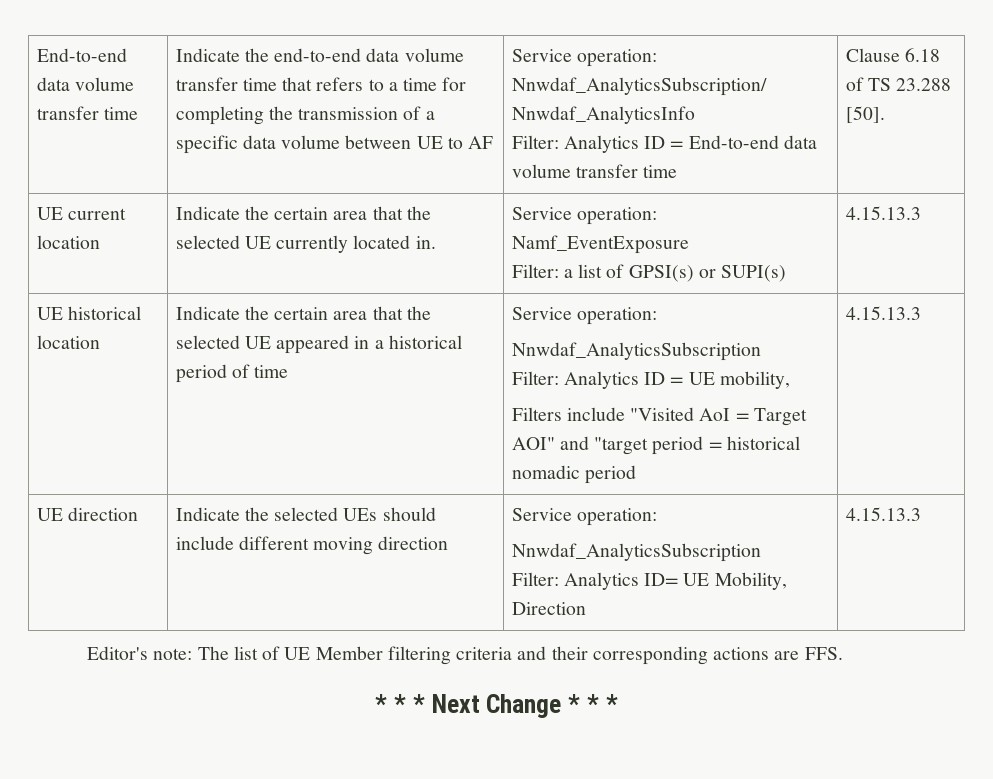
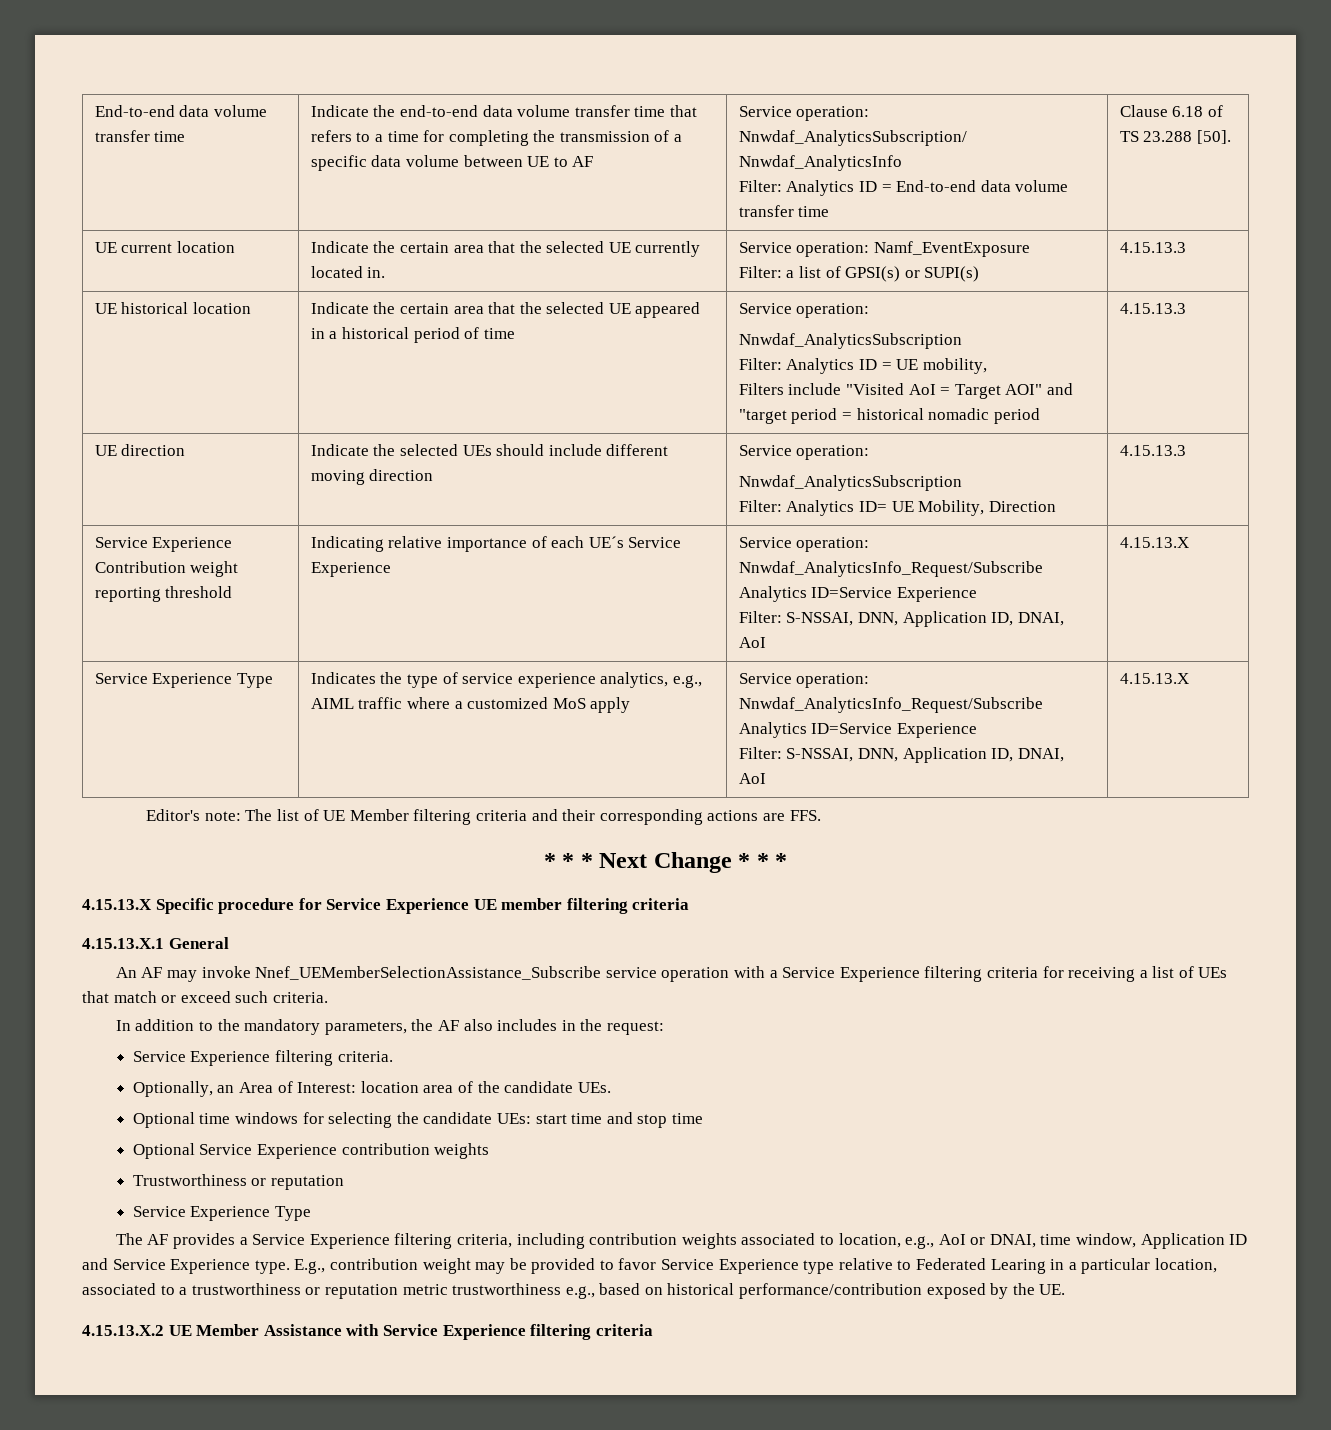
(921, 514) none -> [94,537,233,552] [94,561,239,577] [94,586,233,602] [310,536,682,552] [310,562,391,577] [738,537,870,552] [738,561,1043,577] [738,586,977,602] [738,611,1064,627] [738,637,766,648] [1119,537,1189,548] [94,673,273,688] [310,672,702,688] [310,697,631,713] [738,673,870,688] [738,697,1043,713] [738,722,977,738] [738,747,1064,763] [738,773,766,784] [1119,673,1189,684] // Service Experience Contribution weight reporting threshold | Indicating relative importance of each UE´s Service Experience | Service operation: Nnwdaf_AnalyticsInfo_Request/Subscribe Analytics ID=Service Experience // Filter: S-NSSAI, DNN, Application ID, DNAI, AoI | 4.15.13.X // Service Experience Type | Indicates the type of service experience analytics, e.g., AIML traffic where a customized MoS apply | Service operation: Nnwdaf_AnalyticsInfo_Request/Subscribe Analytics ID=Service Experience // Filter: S-NSSAI, DNN, Application ID, DNAI, AoI | 4.15.13.X
(619, 703) none -> [82,898,690,914] [82,937,229,949] [115,966,1228,982] [82,991,328,1003] [115,1019,664,1035] [132,1050,393,1066] [132,1081,611,1097] [132,1112,703,1128] [132,1143,490,1159] [132,1174,345,1190] [132,1206,312,1221] [115,1233,1248,1249] [82,1258,1217,1274] [82,1283,1066,1299] [82,1324,653,1340] // 4.15.13.X Specific procedure for Service Experience UE member filtering criteria // 4.15.13.X.1 General // An AF may invoke Nnef_UEMemberSelectionAssistance_Subscribe service operation with a Service Experience filtering criteria for receiving a list of UEs that match or exceed such criteria. // In addition to the mandatory parameters, the AF also includes in the request: // Service Experience filtering criteria. // Optionally, an Area of Interest: location area of the candidate UEs. // Optional time windows for selecting the candidate UEs: start time and stop time // Optional Service Experience contribution weights // Trustworthiness or reputation // Service Experience Type // The AF provides a Service Experience filtering criteria, including contribution weights associated to location, e.g., AoI or DNAI, time window, Application ID and Service Experience type. E.g., contribution weight may be provided to favor Service Experience type relative to Federated Learing in a particular location, associated to a trustworthiness or reputation metric trustworthiness e.g., based on historical performance/contribution exposed by the UE. // 4.15.13.X.2 UE Member Assistance with Service Experience filtering criteria

